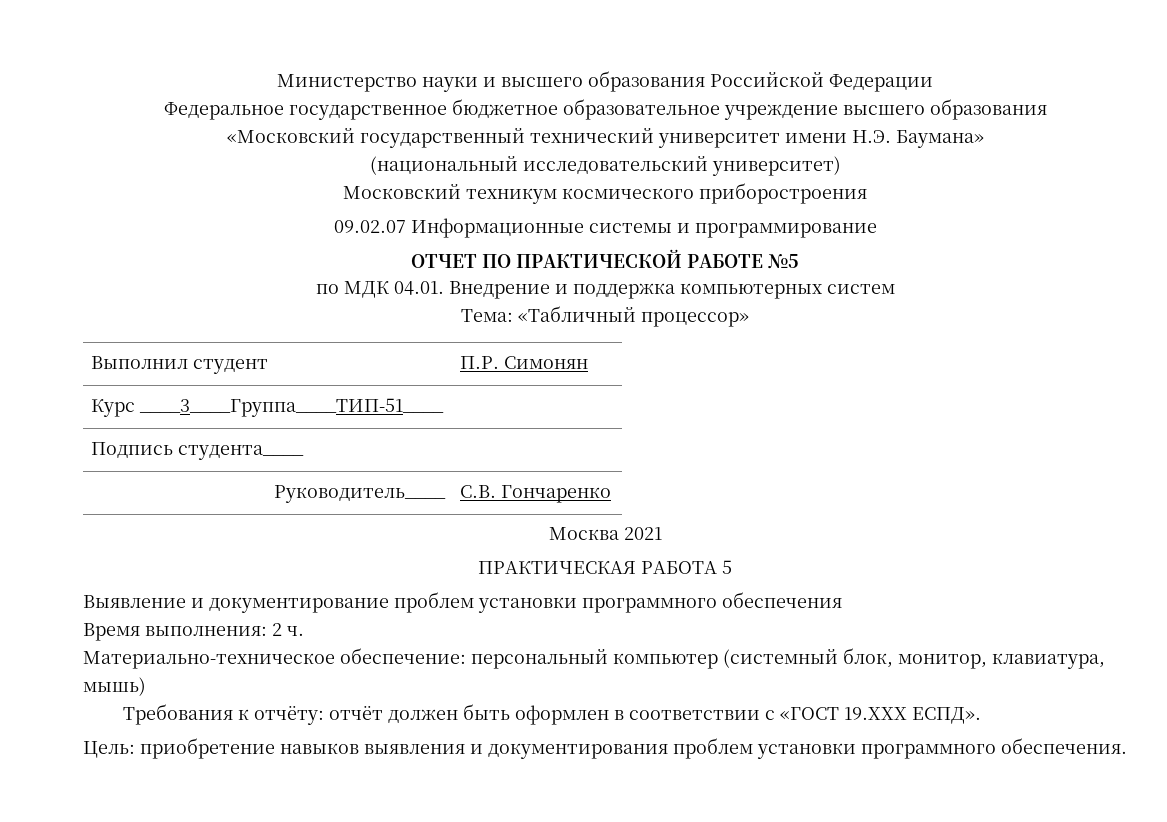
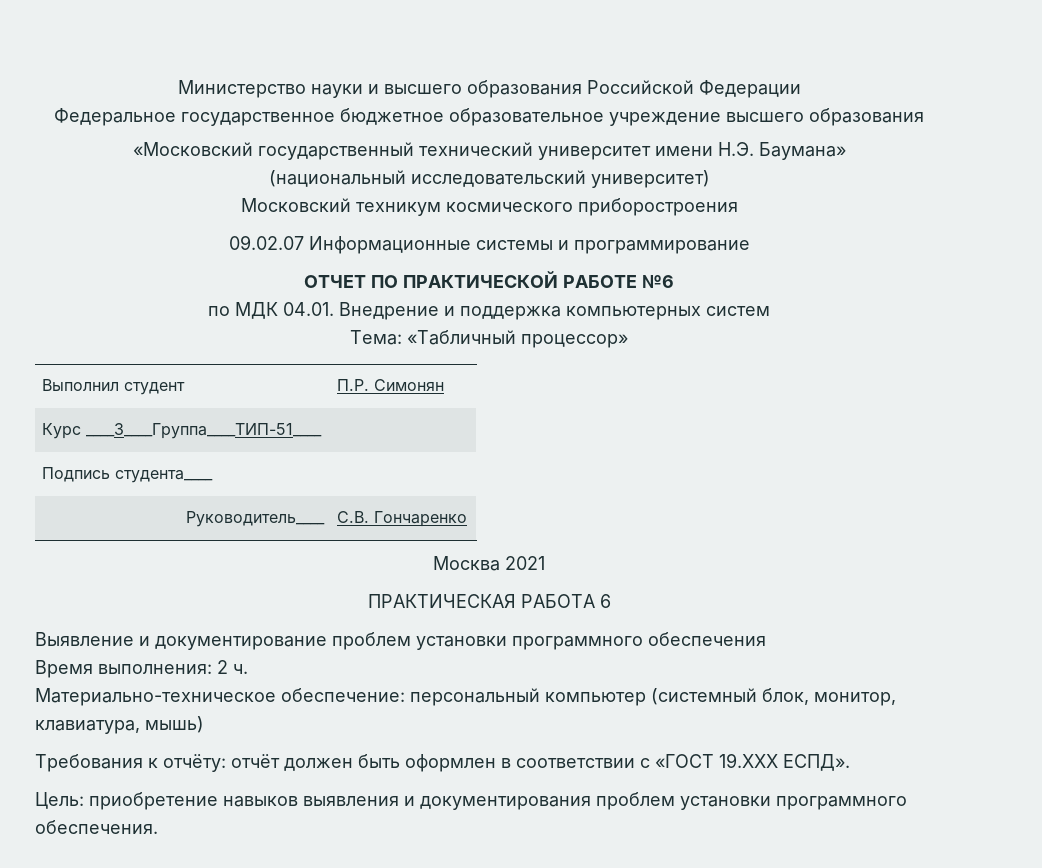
[768,254,799,269] №5 -> [642,275,674,288] №6
[722,560,732,574] 5 -> [599,594,611,608] 6

